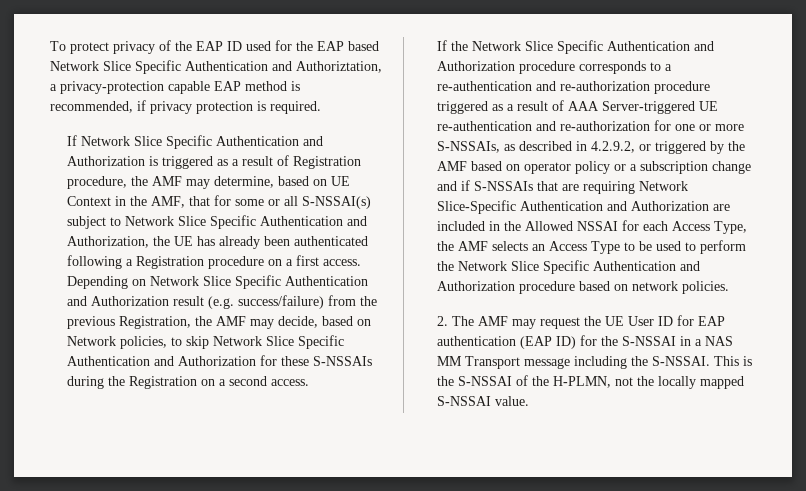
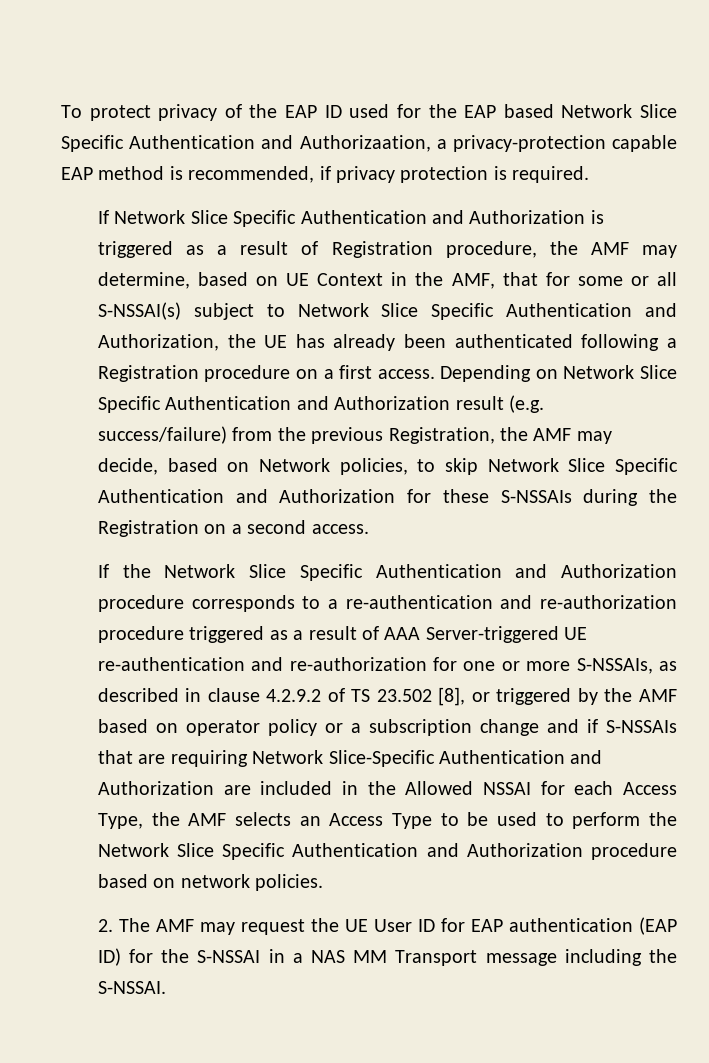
[296,61,382,73] Authoriztation, -> [299,135,431,152] Authorizaation,
[591,141,636,153] 4.2.9.2, -> [207,687,466,706] clause 4.2.9.2 of TS 23.502 [8],
[714,356,753,366] [437,375,745,389] [437,396,530,406] This is the S-NSSAI of the H-PLMN, not the locally mapped S-NSSAI value. -> (166, 987) none

